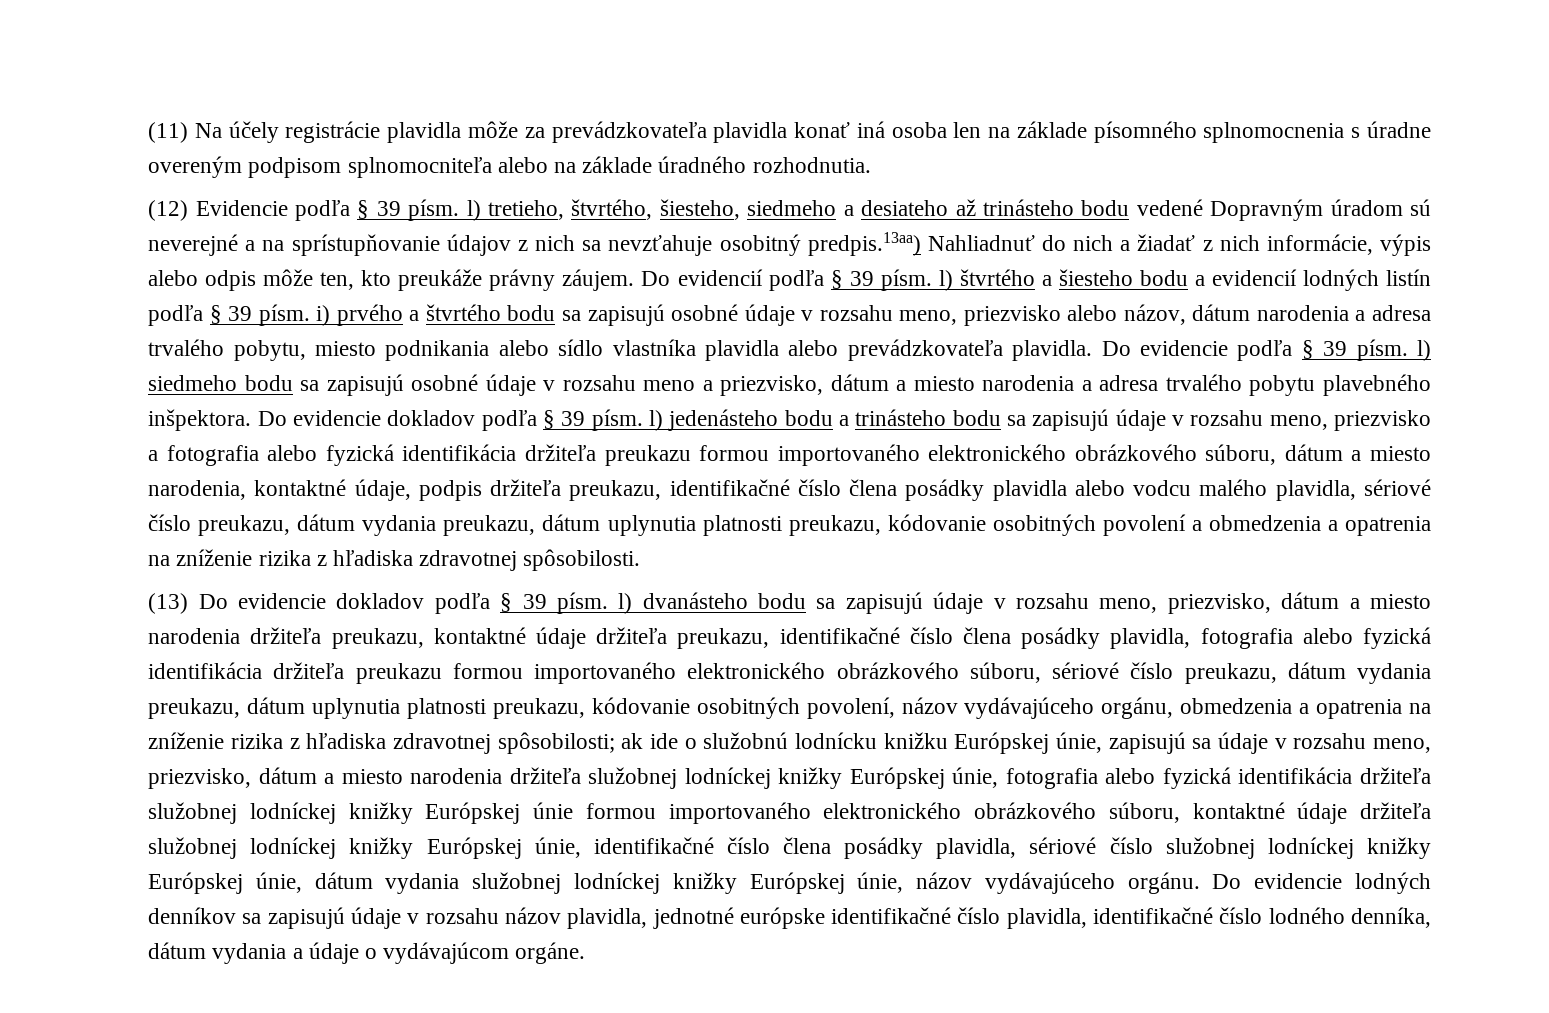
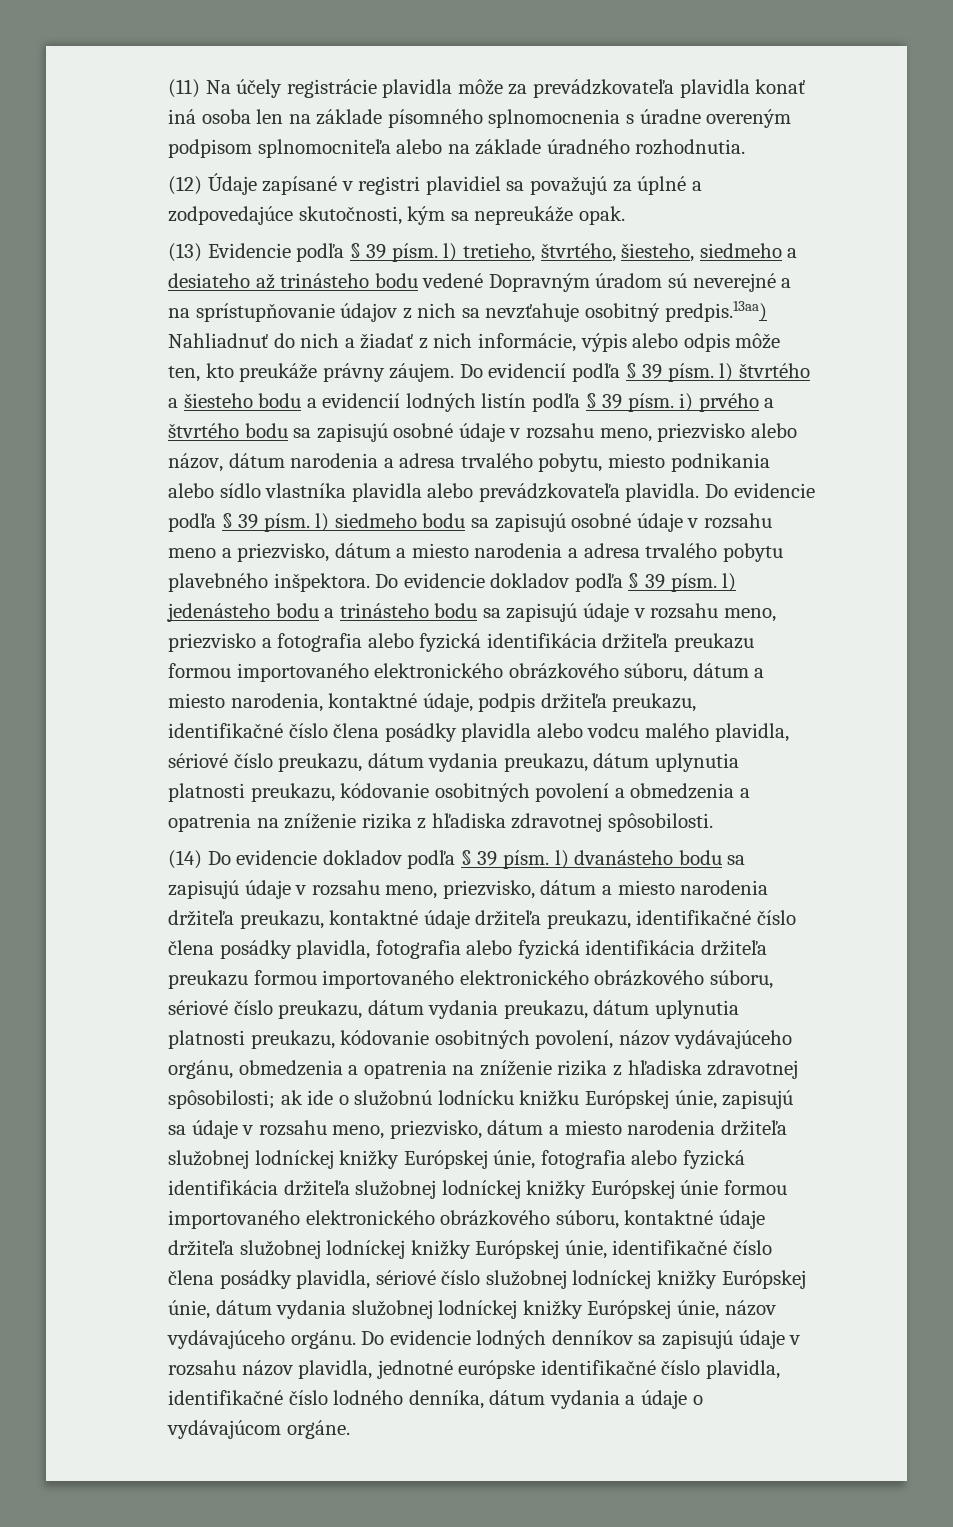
(189, 210) none -> [207,173,702,195] [168,206,625,225] [168,243,203,262] Údaje zapísané v registri plavidiel sa považujú za úplné a zodpovedajúce skutočnosti, kým sa nepreukáže opak. // (13)
[148,593,189,614] (13) -> [168,850,203,869] (14)

